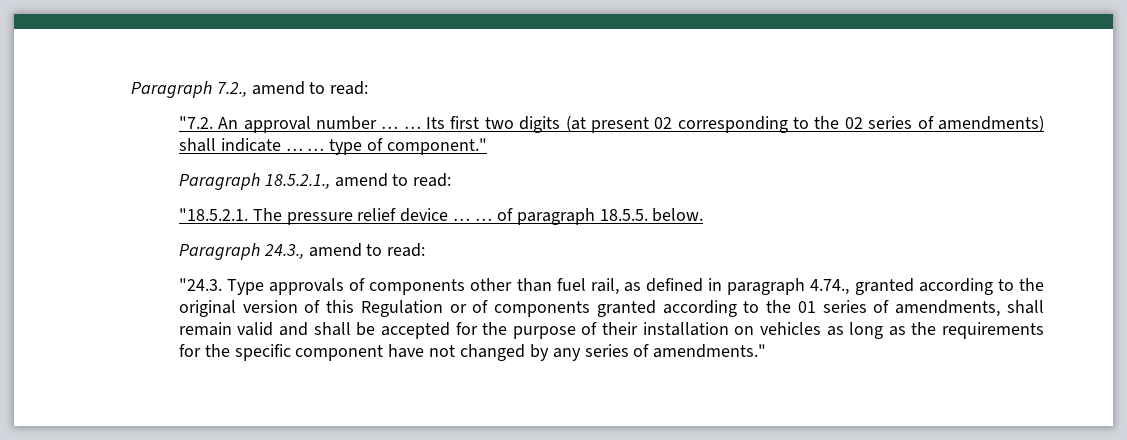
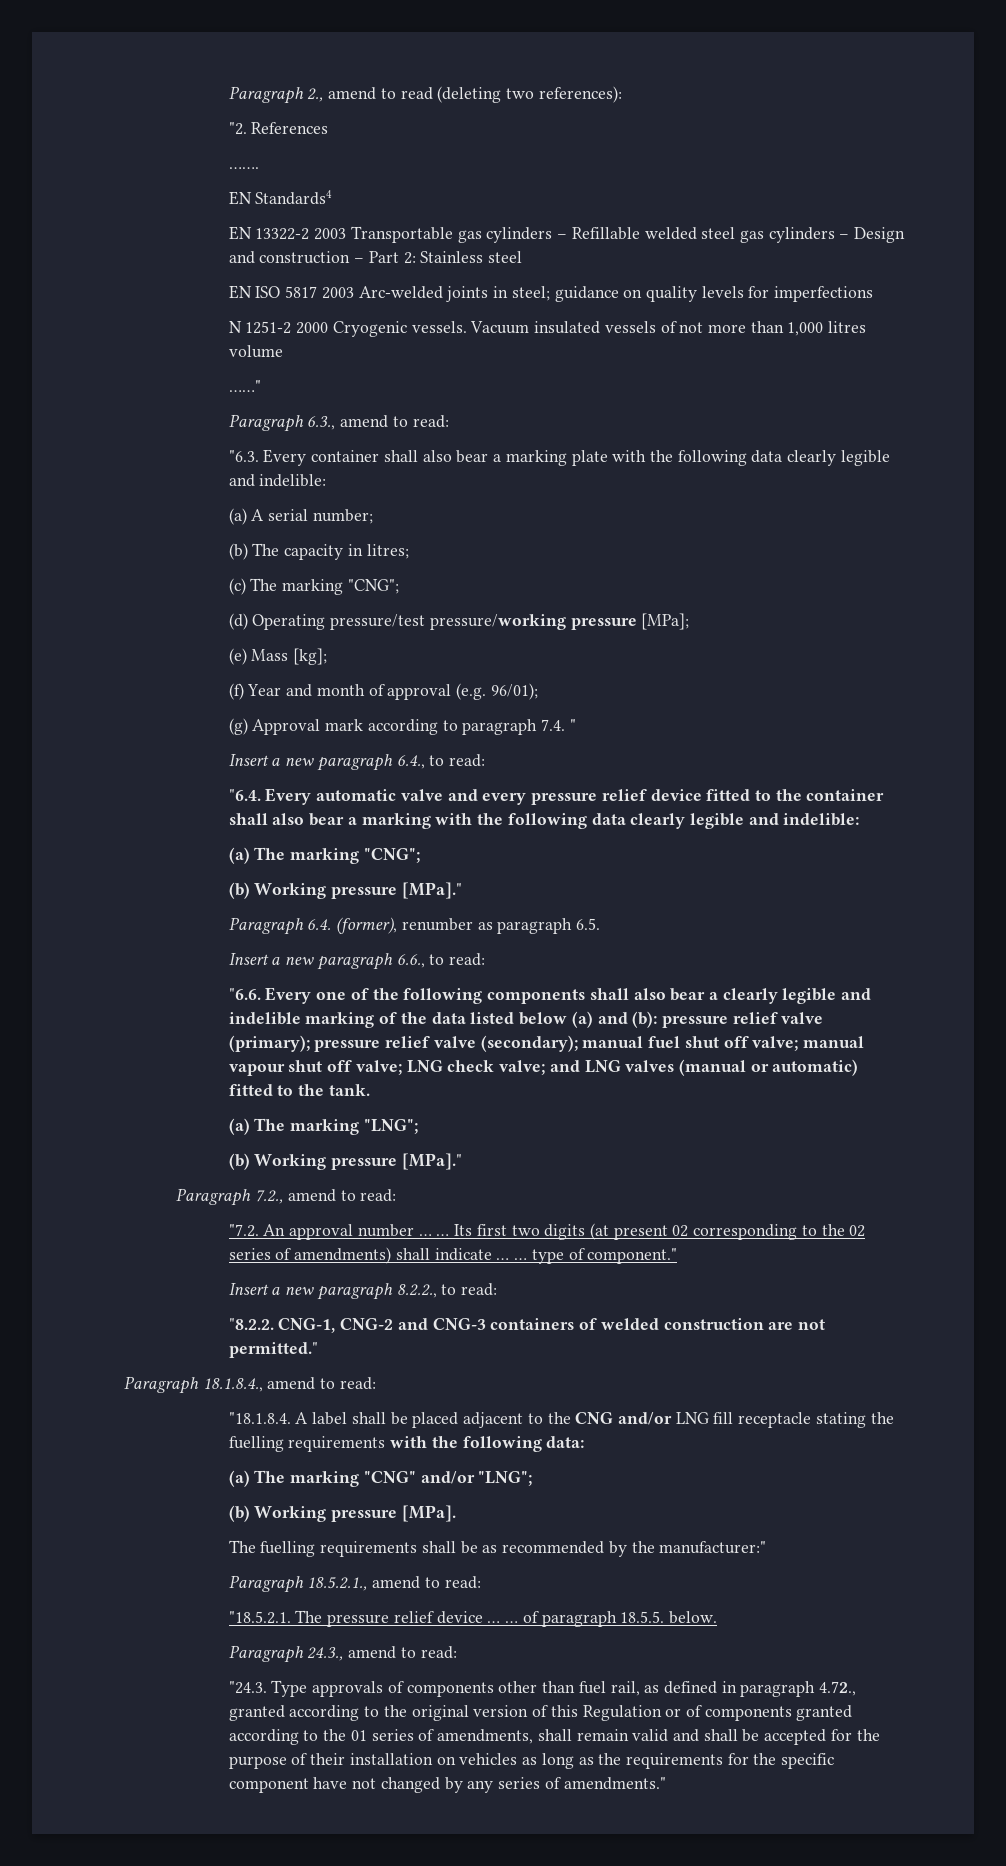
[130,81,212,98] Paragraph -> [228,86,622,104] [228,122,329,135] [228,167,259,169] [228,190,333,205] [228,226,906,243] [228,251,523,264] [228,285,874,302] [228,321,867,337] [228,345,283,358] [228,380,261,392] [228,414,449,432] [228,449,890,466] [228,474,327,487] [228,508,373,525] [228,543,409,560] [228,578,399,595] [228,613,690,630] [228,648,328,665] [228,683,538,700] [228,718,576,735] [228,754,486,771] [228,788,885,805] [228,813,860,829] [228,847,420,864] [228,882,462,899] [228,917,601,935] [228,953,486,970] [228,987,872,1004] [228,1011,824,1028] [228,1035,865,1052] [228,1059,859,1076] [228,1084,370,1096] [228,1118,418,1135] [228,1153,462,1170] [176,1188,252,1206] Paragraph 2., amend to read (deleting two references): // "2. References // ……. // EN Standards4 // EN 13322-2 2003 Transportable gas cylinders – Refillable welded steel gas cylinders – Design and construction – Part 2: Stainless steel // EN ISO 5817 2003 Arc-welded joints in steel; guidance on quality levels for imperfections // N 1251-2 2000 Cryogenic vessels. Vacuum insulated vessels of not more than 1,000 litres volume // ……" // Paragraph 6.3., amend to read: // "6.3. Every container shall also bear a marking plate with the following data clearly legible and indelible: // (a) A serial number; // (b) The capacity in litres; // (c) The marking "CNG"; // (d) Operating pressure/test pressure/working pressure [MPa]; // (e) Mass [kg]; // (f) Year and month of approval (e.g. 96/01); // (g) Approval mark according to paragraph 7.4. " // Insert a new paragraph 6.4., to read: // "6.4. Every automatic valve and every pressure relief device fitted to the container shall also bear a marking with the following data clearly legible and indelible: // (a) The marking "CNG"; // (b) Working pressure [MPa]." // Paragraph 6.4. (former), renumber as paragraph 6.5. // Insert a new paragraph 6.6., to read: // "6.6. Every one of the following components shall also bear a clearly legible and indelible marking of the data listed below (a) and (b): pressure relief valve (primary); pressure relief valve (secondary); manual fuel shut off valve; manual vapour shut off valve; LNG check valve; and LNG valves (manual or automatic) fitted to the tank. // (a) The marking "LNG"; // (b) Working pressure [MPa]." // Paragraph
(487, 146) none -> [228,1283,498,1300] [228,1318,826,1333] [228,1342,318,1358] [124,1376,376,1394] [228,1412,894,1428] [228,1436,585,1452] [228,1470,533,1487] [228,1505,456,1522] [228,1540,767,1557] // Insert a new paragraph 8.2.2., to read: // "8.2.2. CNG-1, CNG-2 and CNG-3 containers of welded construction are not permitted." // Paragraph 18.1.8.4., amend to read: // "18.1.8.4. A label shall be placed adjacent to the CNG and/or LNG fill receptacle stating the fuelling requirements with the following data: // (a) The marking "CNG" and/or "LNG"; // (b) Working pressure [MPa]. // The fuelling requirements shall be as recommended by the manufacturer:"
[810,279,850,295] 4.74., -> [819,1681,857,1696] 4.72.,

